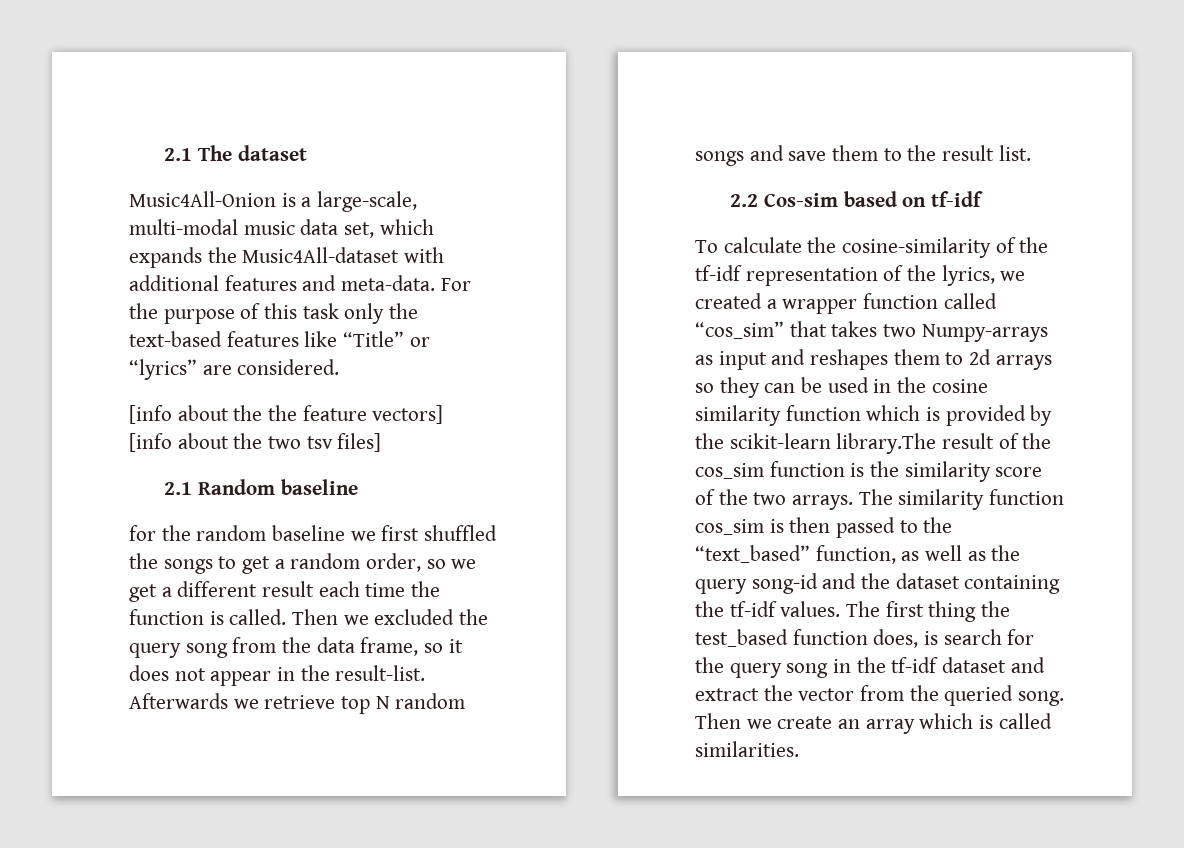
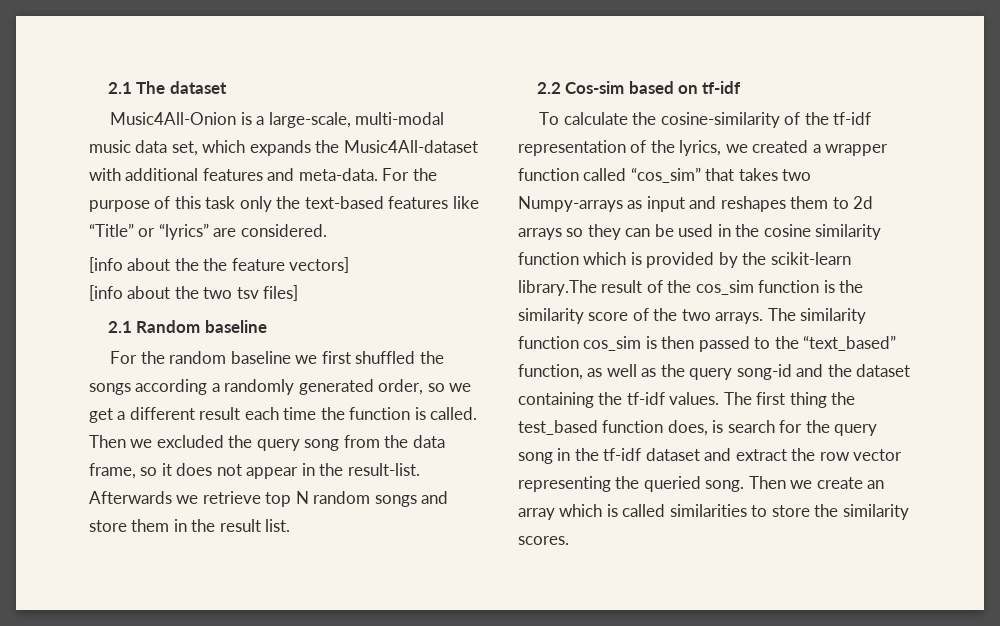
[129,525,156,541] for -> [110,351,138,364] For
[218,553,361,574] to get a random -> [135,379,374,395] according a randomly generated
[788,145,902,161] save them to -> [89,519,187,532] store them in
[798,685,905,701] vector from -> [819,449,903,461] [518,476,611,492] row vector representing
[695,741,799,757] similarities. -> [669,504,909,520] [518,536,569,545] similarities to store the similarity scores.

